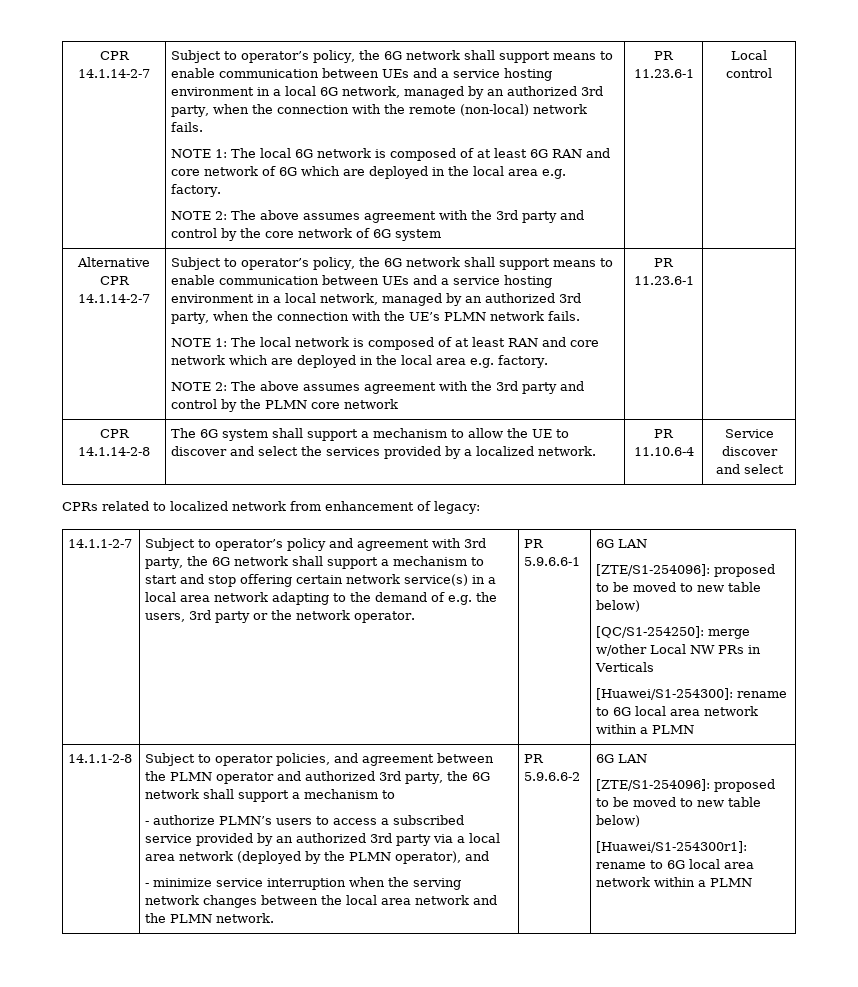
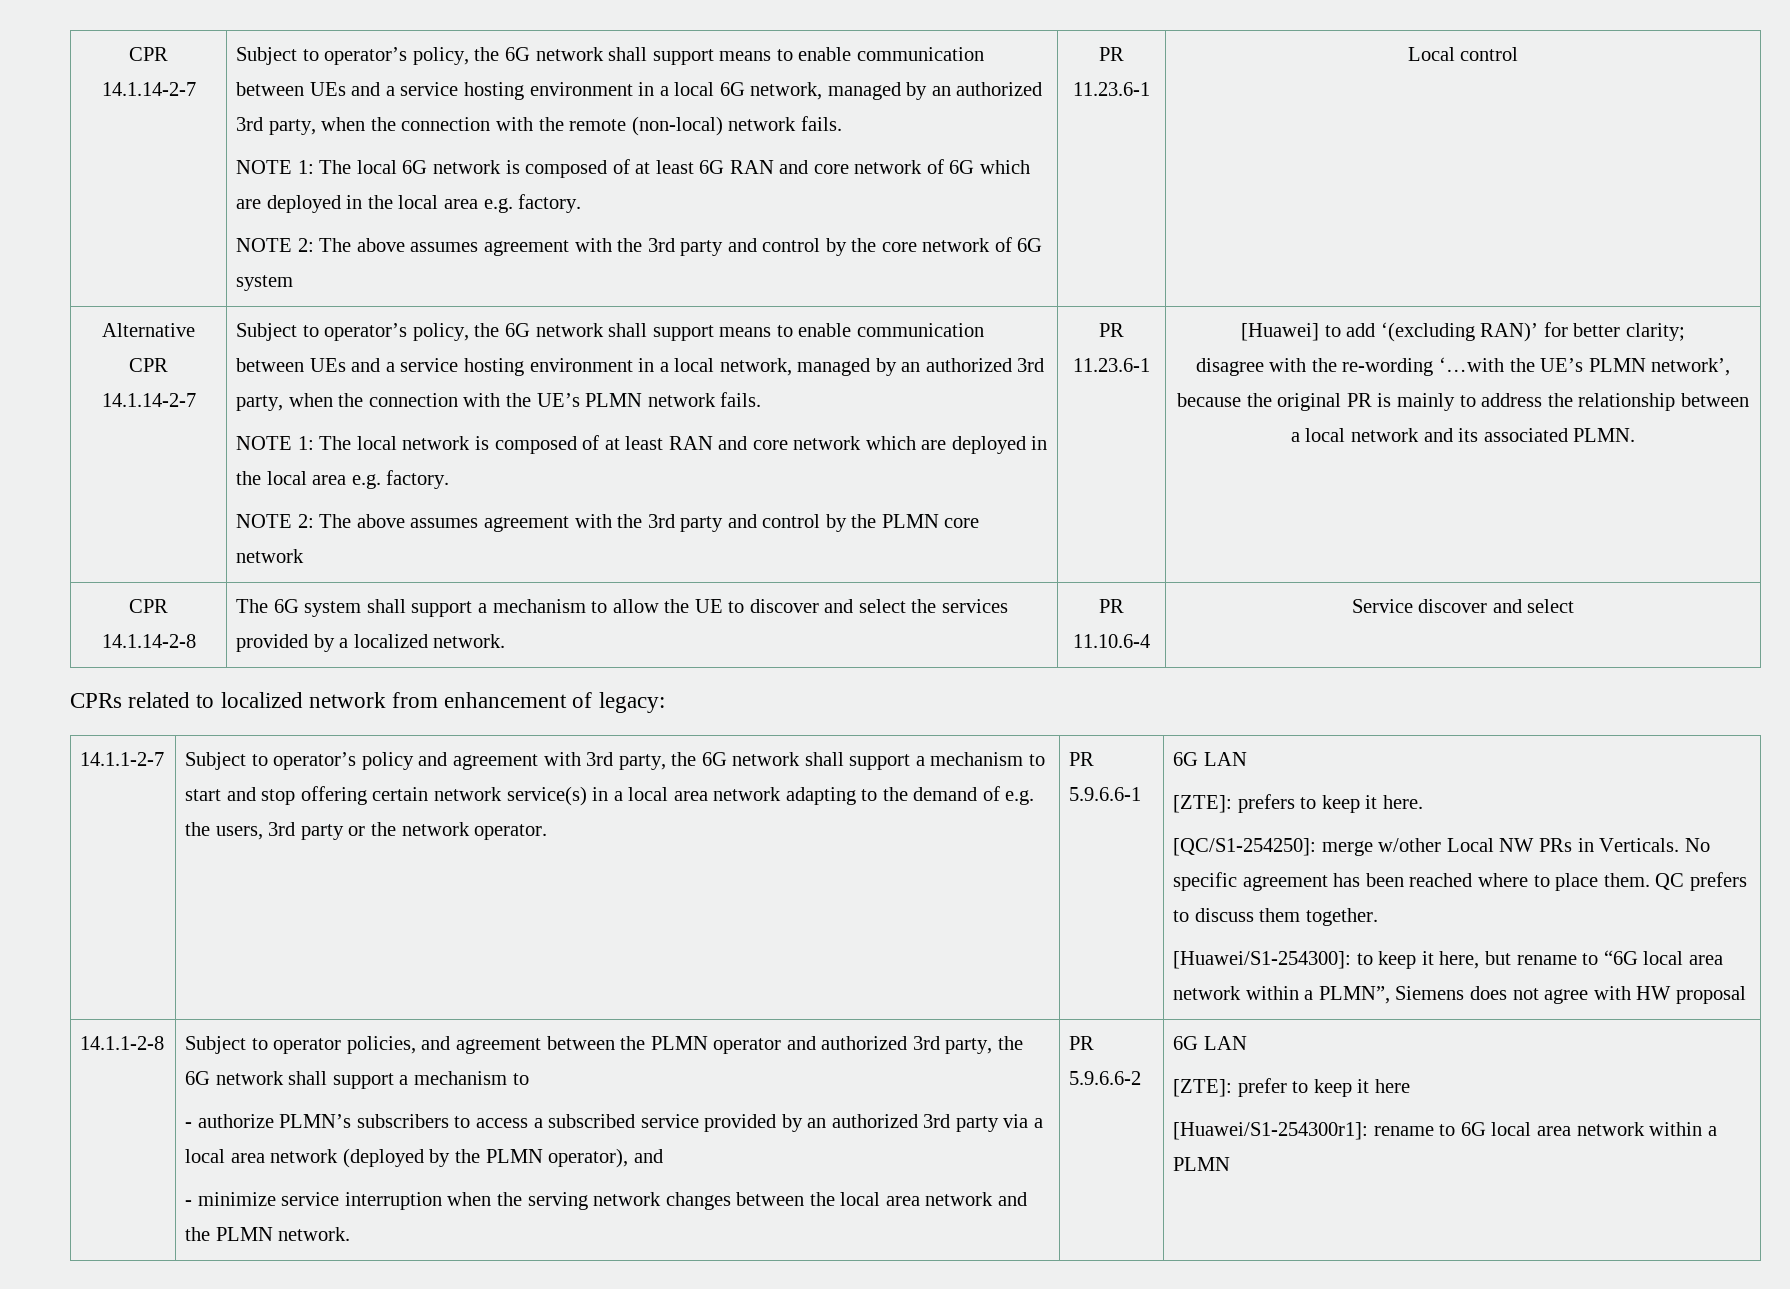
(694, 280) none -> [1241,322,1685,342] [1195,357,1731,376] [1177,393,1749,411] [1290,428,1636,442] [Huawei] to add ‘(excluding RAN)’ for better clarity; // disagree with the re-wording ‘…with the UE’s PLMN network’, because the original PR is mainly to address the relationship between a local network and its associated PLMN.
[596,564,776,577] [596,582,762,592] [596,600,641,612] [ZTE/S1-254096]: proposed to be moved to new table below) -> [1173,794,1423,813] [ZTE]: prefers to keep it here.
[595,662,655,672] [596,688,788,700] [596,706,759,716] [596,724,695,734] Verticals // [Huawei/S1-254300]: rename to 6G local area network within a PLMN -> [1599,838,1710,852] [1173,872,1747,891] [1173,908,1378,926] [1173,950,1723,969] [1173,986,1746,1004] Verticals. No specific agreement has been reached where to place them. QC prefers to discuss them together. // [Huawei/S1-254300]: to keep it here, but rename to “6G local area network within a PLMN”, Siemens does not agree with HW proposal
[276,818,313,825] users -> [356,1114,449,1128] subscribers
[596,779,776,792] [596,797,762,807] [596,815,641,827] [ZTE/S1-254096]: proposed to be moved to new table below) -> [1173,1078,1410,1097] [ZTE]: prefer to keep it here

